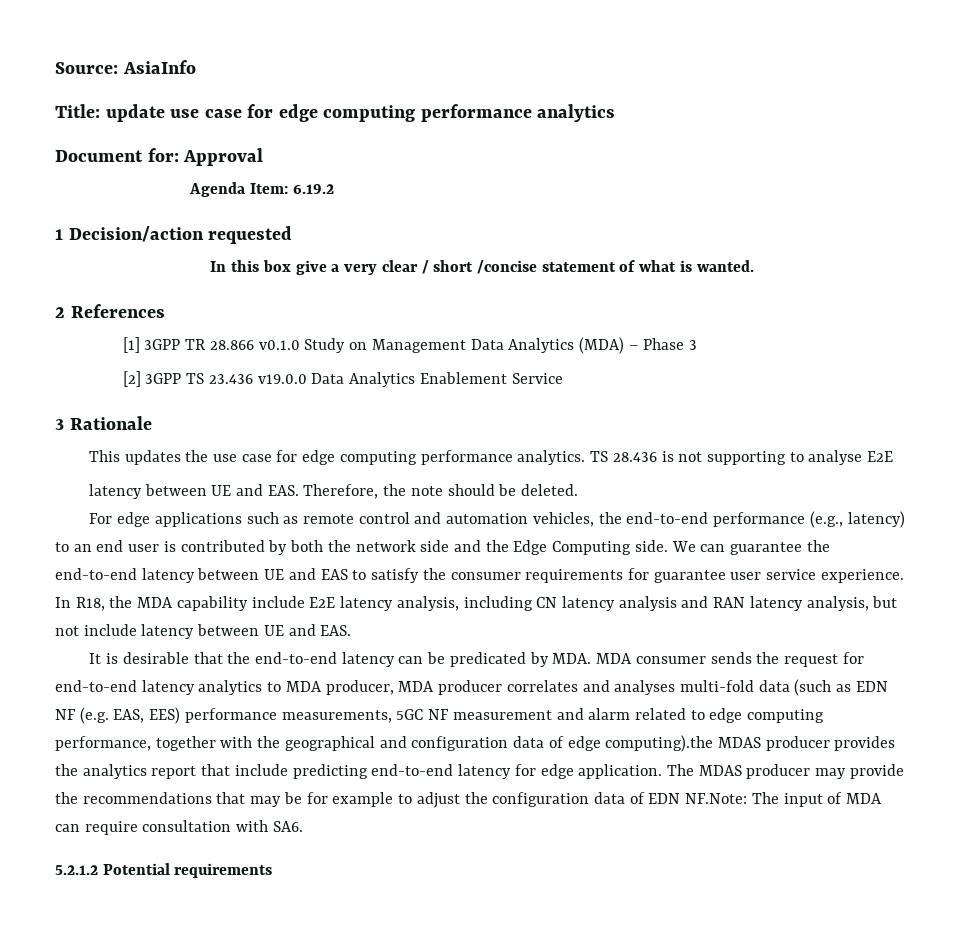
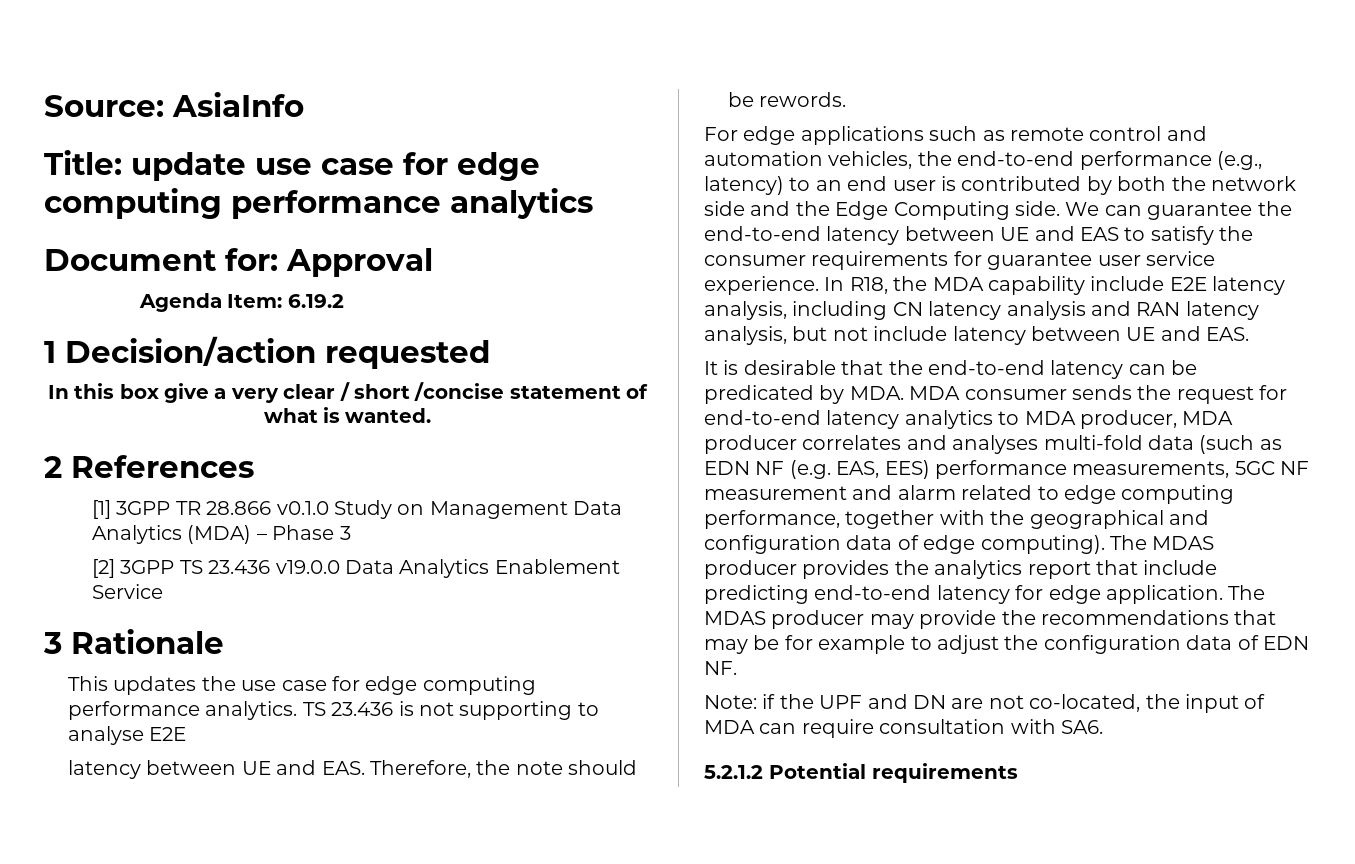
[612,452,657,462] 28.436 -> [331,702,394,716] 23.436
[521,484,579,496] deleted. -> [759,92,847,107] rewords.
[605,735,714,752] computing).the -> [980,535,1147,554] computing). The
[685,792,779,804] NF.Note: The -> [704,661,737,675] [704,694,1180,712] NF. // Note: if the UPF and DN are not co-located, the

